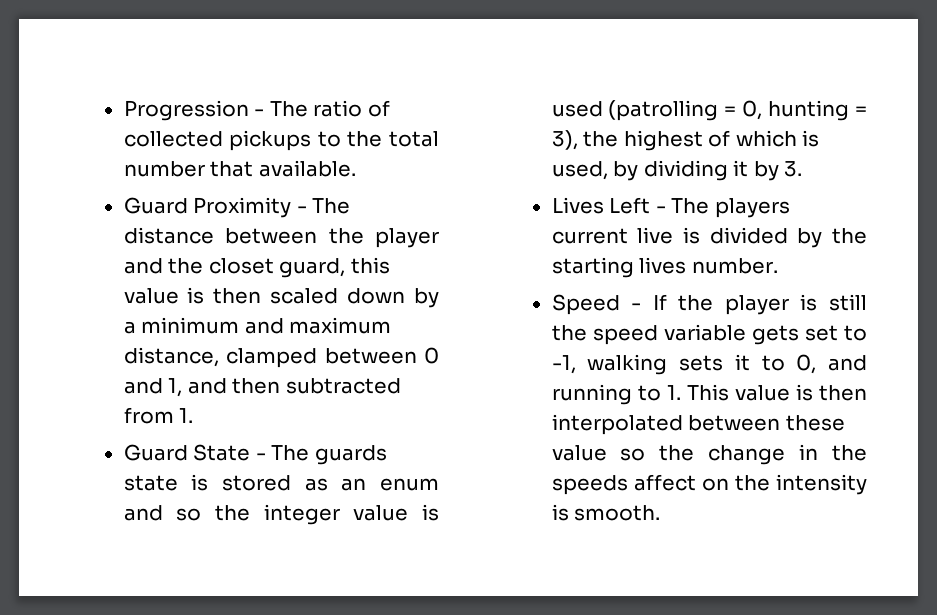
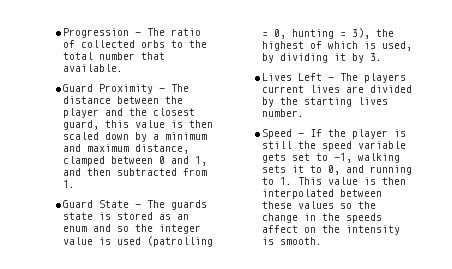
[229,130,312,151] pickups -> [141,40,166,48] orbs
[208,258,274,274] closet -> [153,108,196,116] closest
[637,227,700,244] live is -> [310,85,365,93] lives are
[551,445,607,461] value -> [298,201,335,209] values

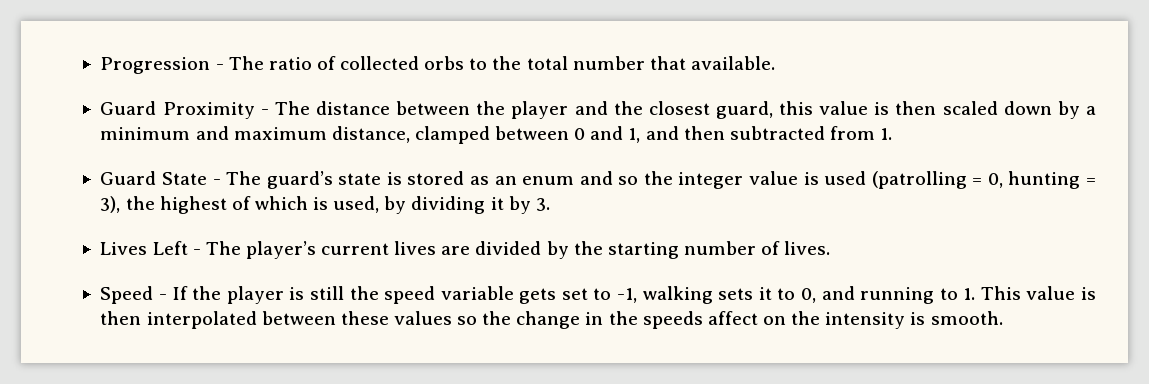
[171,200,208,210] guards -> [266,171,333,189] guard’s
[364,73,407,83] players -> [245,241,316,259] player’s
[358,97,389,105] [262,109,305,117] lives number. -> [684,241,831,255] number of lives.

